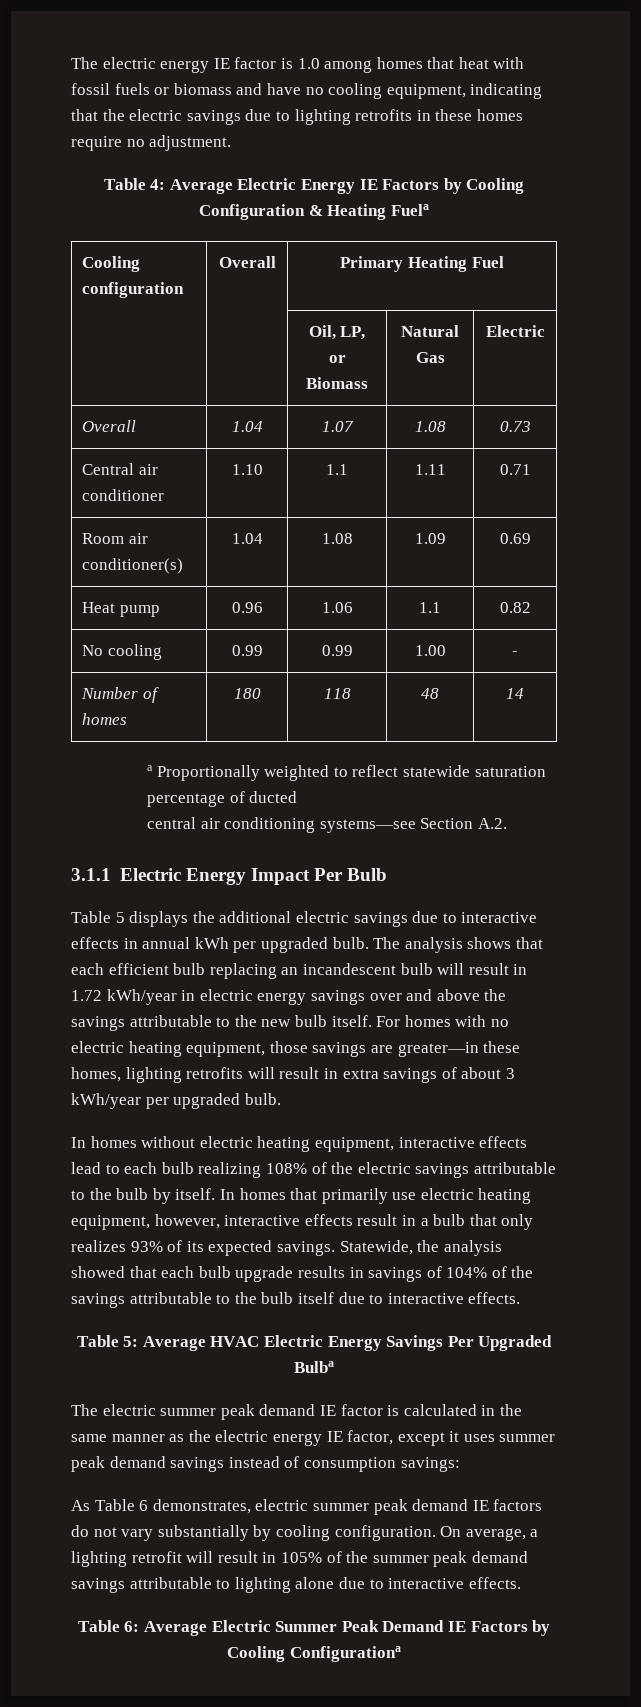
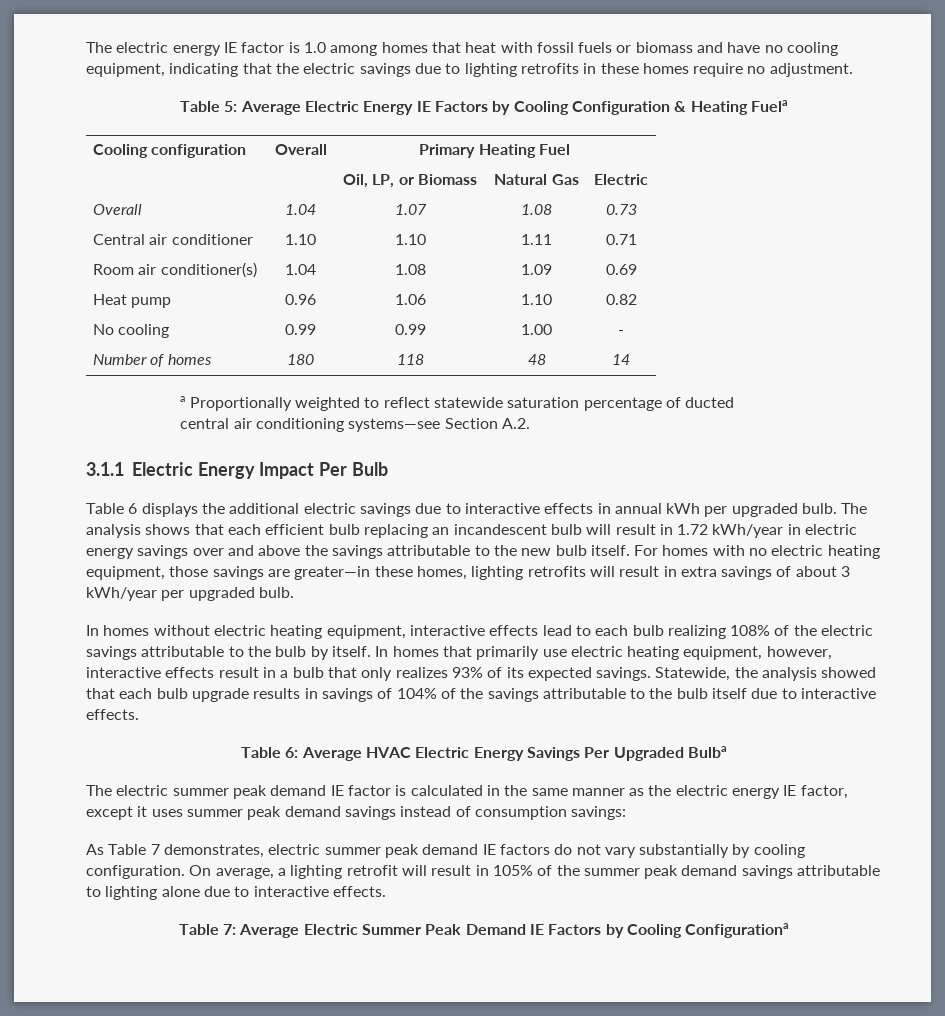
[150,179,166,190] 4: -> [224,101,238,112] 5:
[326,464,348,475] 1.1 -> [394,234,426,245] 1.10
[419,602,441,613] 1.1 -> [521,294,552,305] 1.10
[115,912,125,923] 5 -> [128,503,138,514] 6
[123,1336,139,1347] 5: -> [285,747,299,758] 6:
[139,1500,149,1511] 6 -> [150,844,160,855] 7
[124,1621,140,1632] 6: -> [223,924,237,935] 7:

